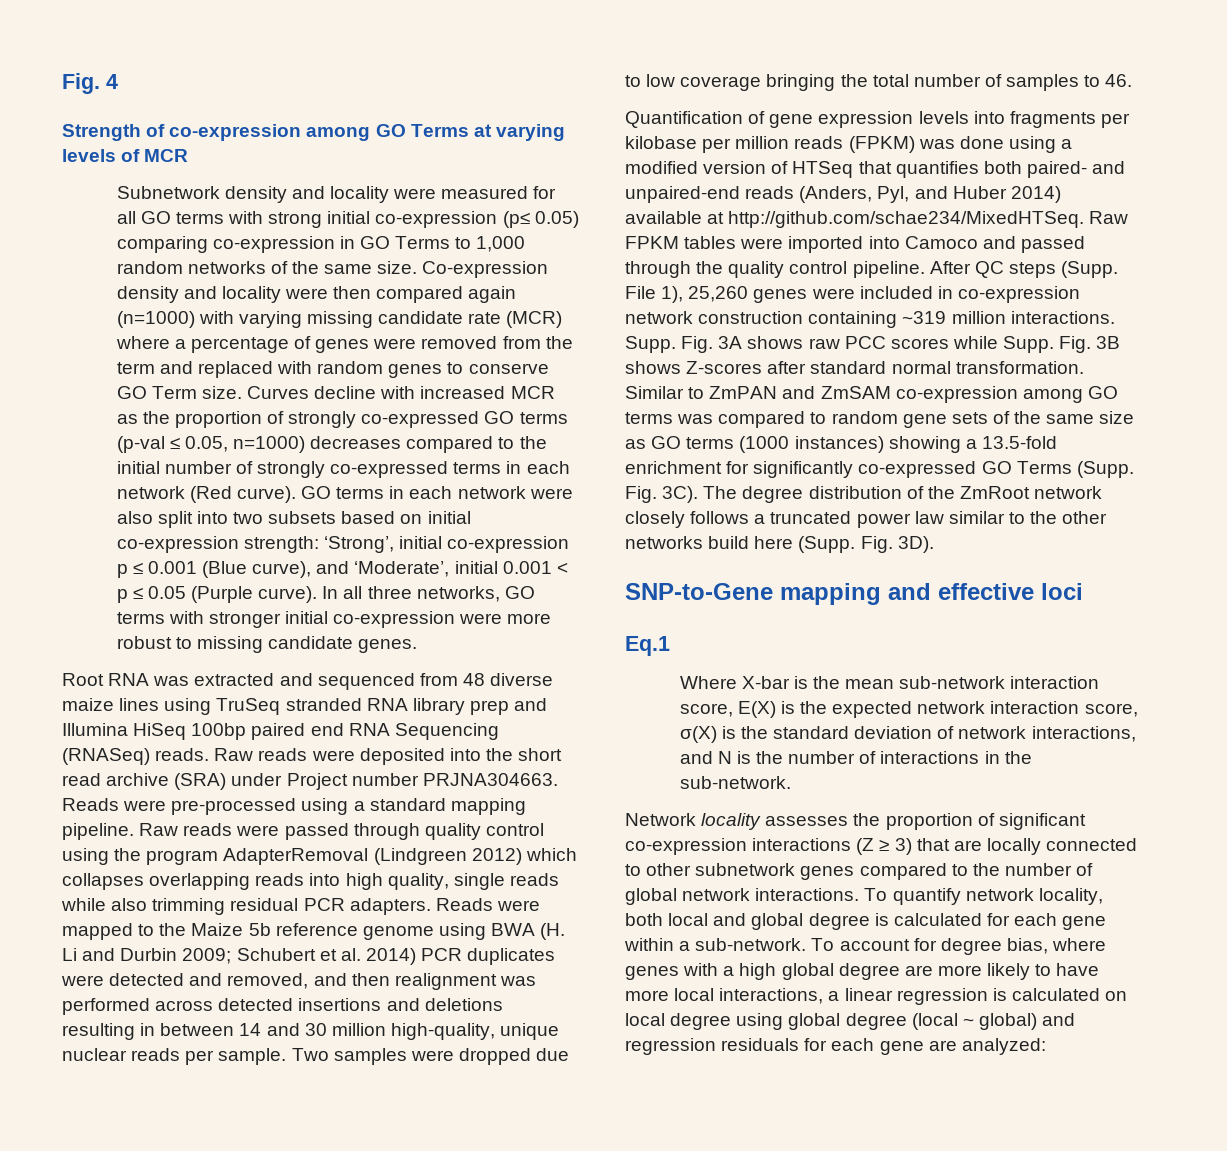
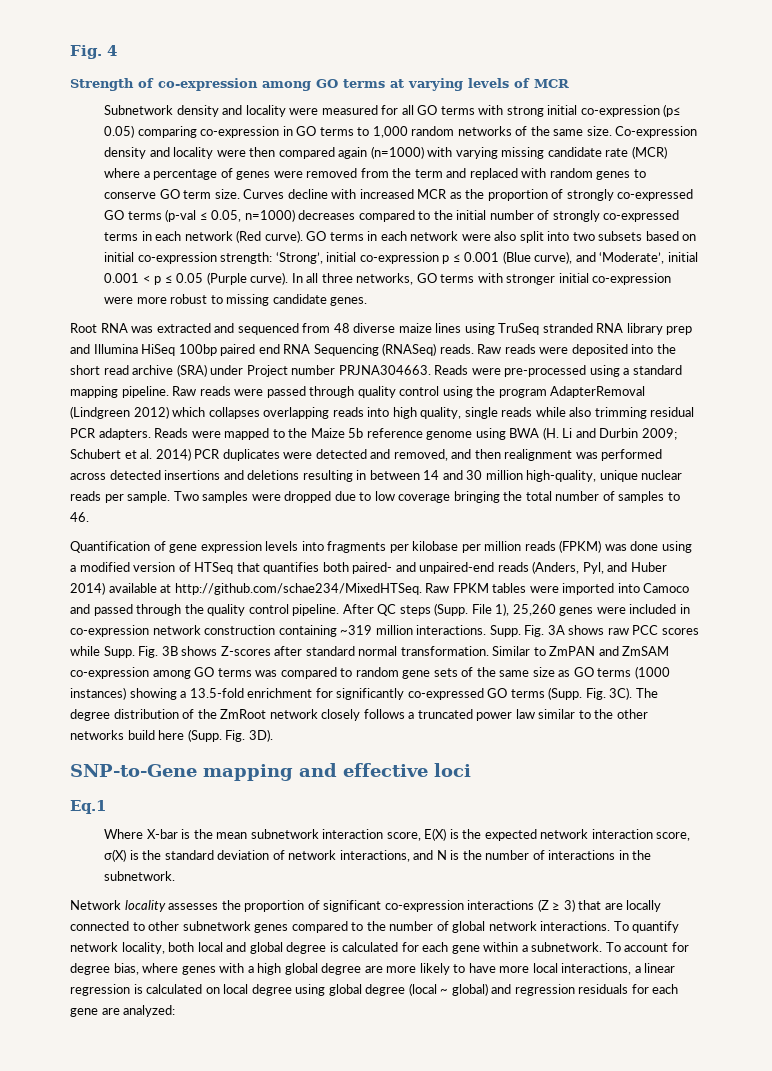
[410,124,469,137] Terms -> [343,79,385,88] terms
[395,236,451,249] Terms -> [319,127,354,136] terms
[151,386,197,399] Term -> [183,190,212,199] term
[1016,461,1072,474] Terms -> [510,689,545,698] terms
[899,676,1006,689] sub-network -> [250,829,319,839] subnetwork
[679,776,791,789] sub-network. -> [104,871,176,881] subnetwork.
[695,938,807,951] sub-network. -> [531,942,603,952] subnetwork.

